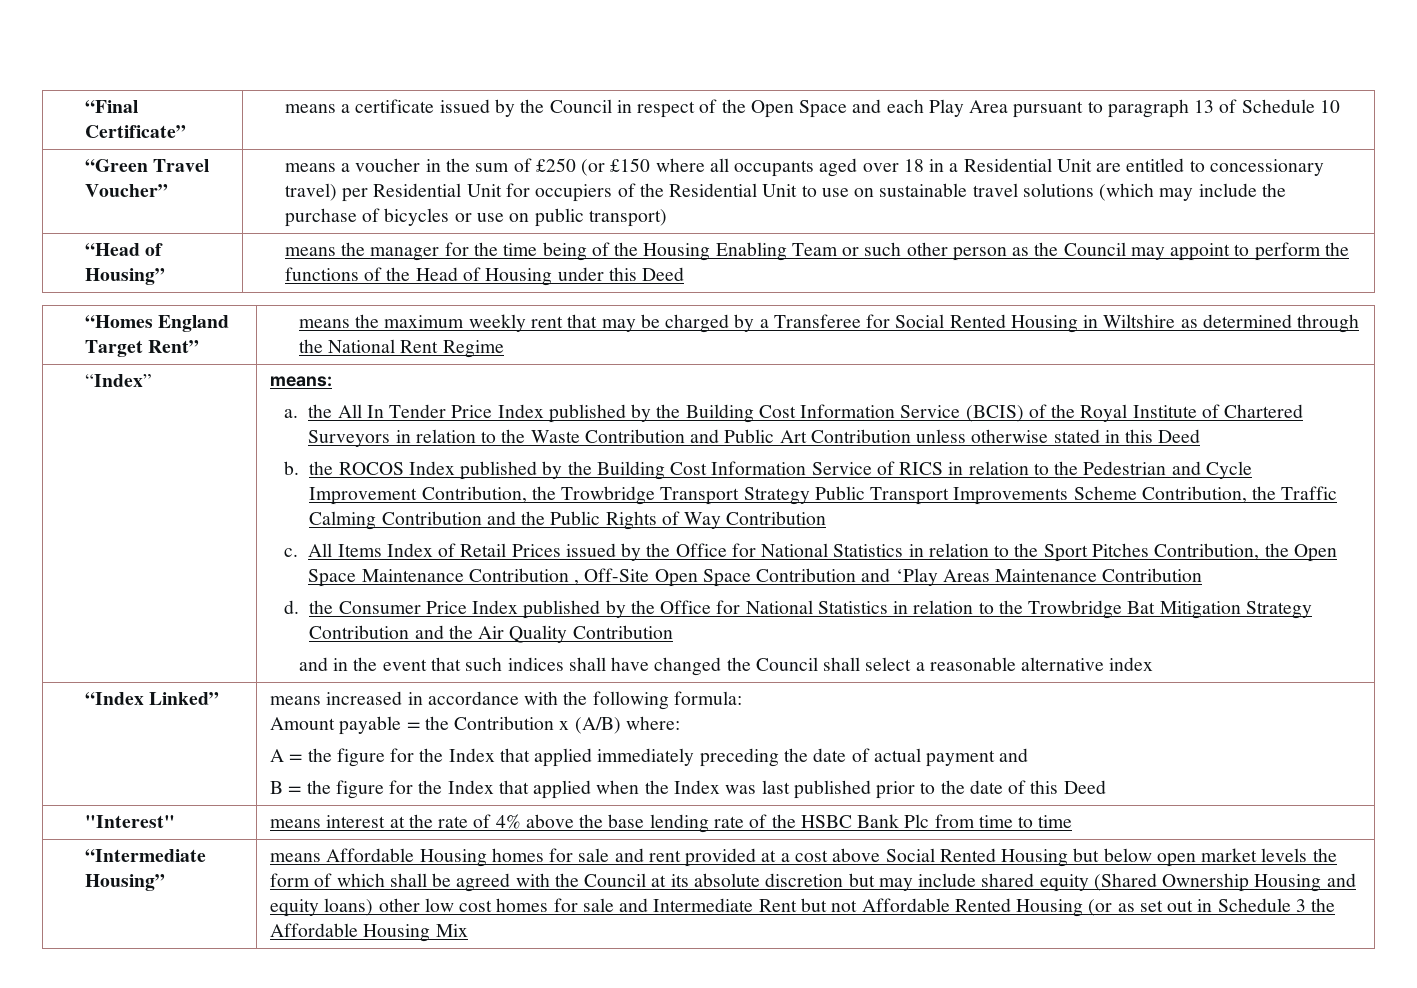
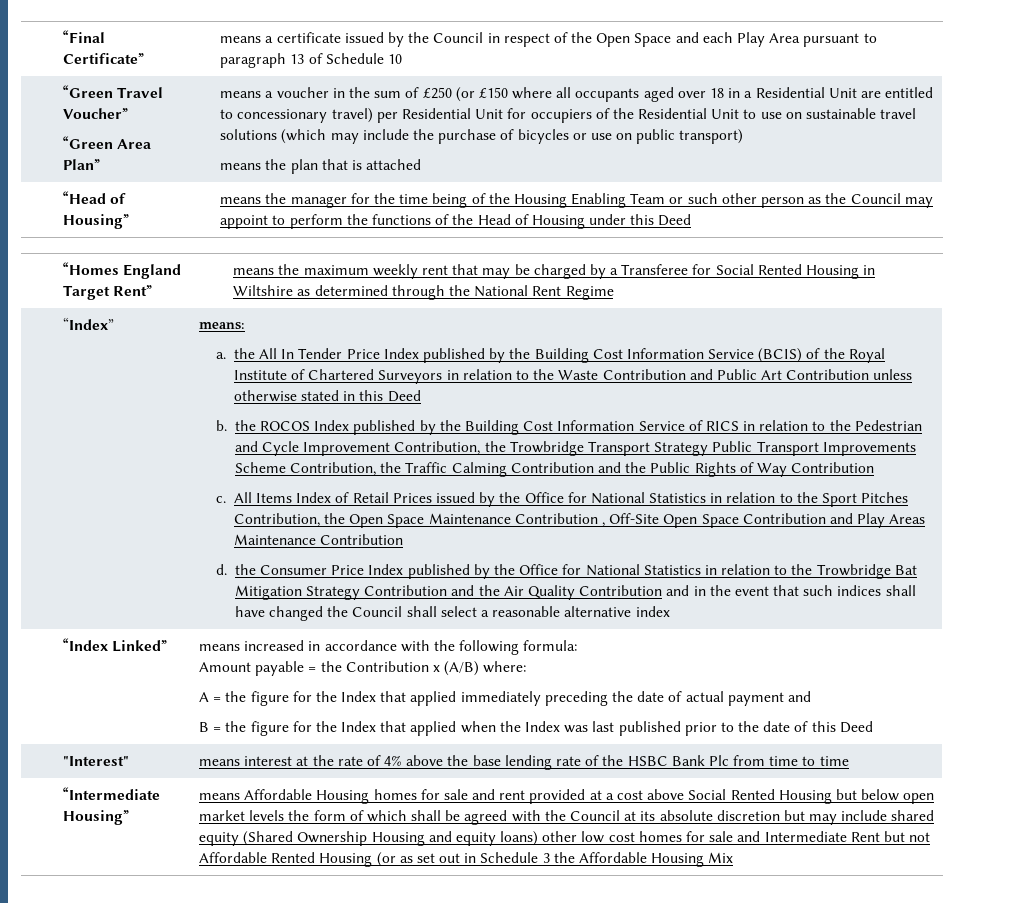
(168, 190) none -> [63,136,152,149] [63,158,101,170] // “Green Area Plan”
(667, 218) none -> [220,159,422,174] // means the plan that is attached
[895,568,938,586] ‘Play -> [857,513,886,528] Play
(673, 632) // -> (663, 590) none

